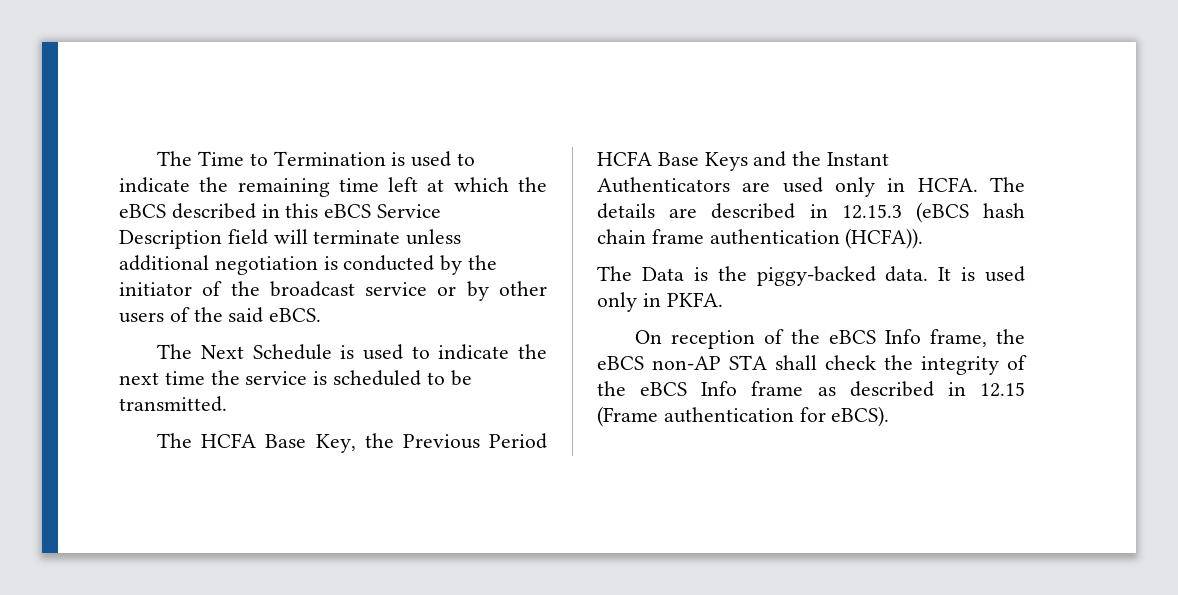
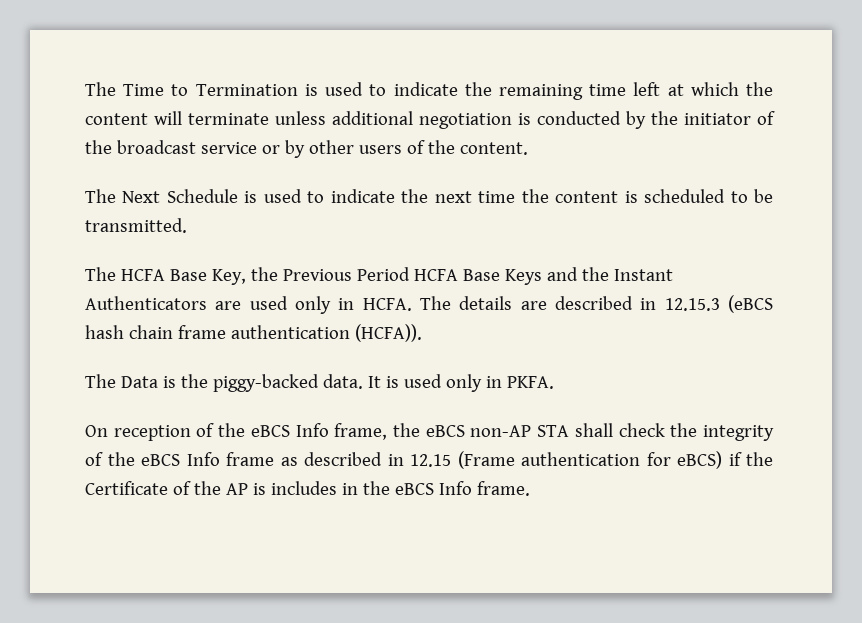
[119,203,442,219] [119,229,268,249] eBCS described in this eBCS Service Description field -> [85,113,148,125] content
[228,307,322,323] said eBCS. -> [459,142,528,155] content.
[245,371,308,385] service -> [555,191,619,203] content
[831,406,890,427] eBCS). -> [677,451,773,469] [85,481,530,496] eBCS) if the Certificate of the AP is includes in the eBCS Info frame.

